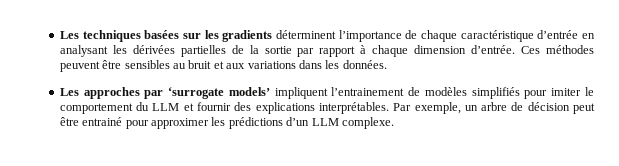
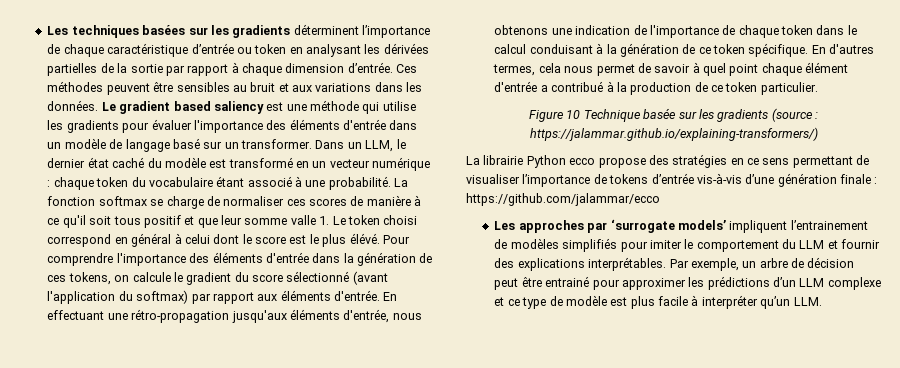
(579, 34) none -> [236,44,287,54] ou token
(387, 64) none -> [101,100,416,114] [47,119,418,133] [47,138,406,152] [47,157,431,171] [47,176,409,190] [47,195,422,209] [47,215,418,228] [47,233,410,247] [47,252,433,266] [47,271,388,285] [47,290,398,304] [47,309,422,323] [494,25,857,38] [494,43,875,57] [493,62,849,76] [494,81,818,95] [529,108,818,122] [529,127,818,141] [466,154,870,168] [466,173,878,187] [466,193,660,206] Le gradient based saliency est une méthode qui utilise les gradients pour évaluer l'importance des éléments d'entrée dans un modèle de langage basé sur un transformer. Dans un LLM, le dernier état caché du modèle est transformé en un vecteur numérique : chaque token du vocabulaire étant associé à une probabilité. La fonction softmax se charge de normaliser ces scores de manière à ce qu'il soit tous positif et que leur somme valle 1. Le token choisi correspond en général à celui dont le score est le plus élévé. Pour comprendre l'importance des éléments d'entrée dans la génération de ces tokens, on calcule le gradient du score sélectionné (avant l'application du softmax) par rapport aux éléments d'entrée. En effectuant une rétro-propagation jusqu'aux éléments d'entrée, nous obtenons une indication de l'importance de chaque token dans le calcul conduisant à la génération de ce token spécifique. En d'autres termes, cela nous permet de savoir à quel point chaque élément d'entrée a contribué à la production de ce token particulier. // Figure 10 Technique basée sur les gradients (source : https://jalammar.github.io/explaining-transformers/) // La librairie Python ecco propose des stratégies en ce sens permettant de visualiser l’importance de tokens d’entrée vis-à-vis d’une génération finale : https://github.com/jalammar/ecco
[341,117,394,129] complexe. -> [827,277,881,290] [494,295,822,309] complexe et ce type de modèle est plus facile à interpréter qu’un LLM.

